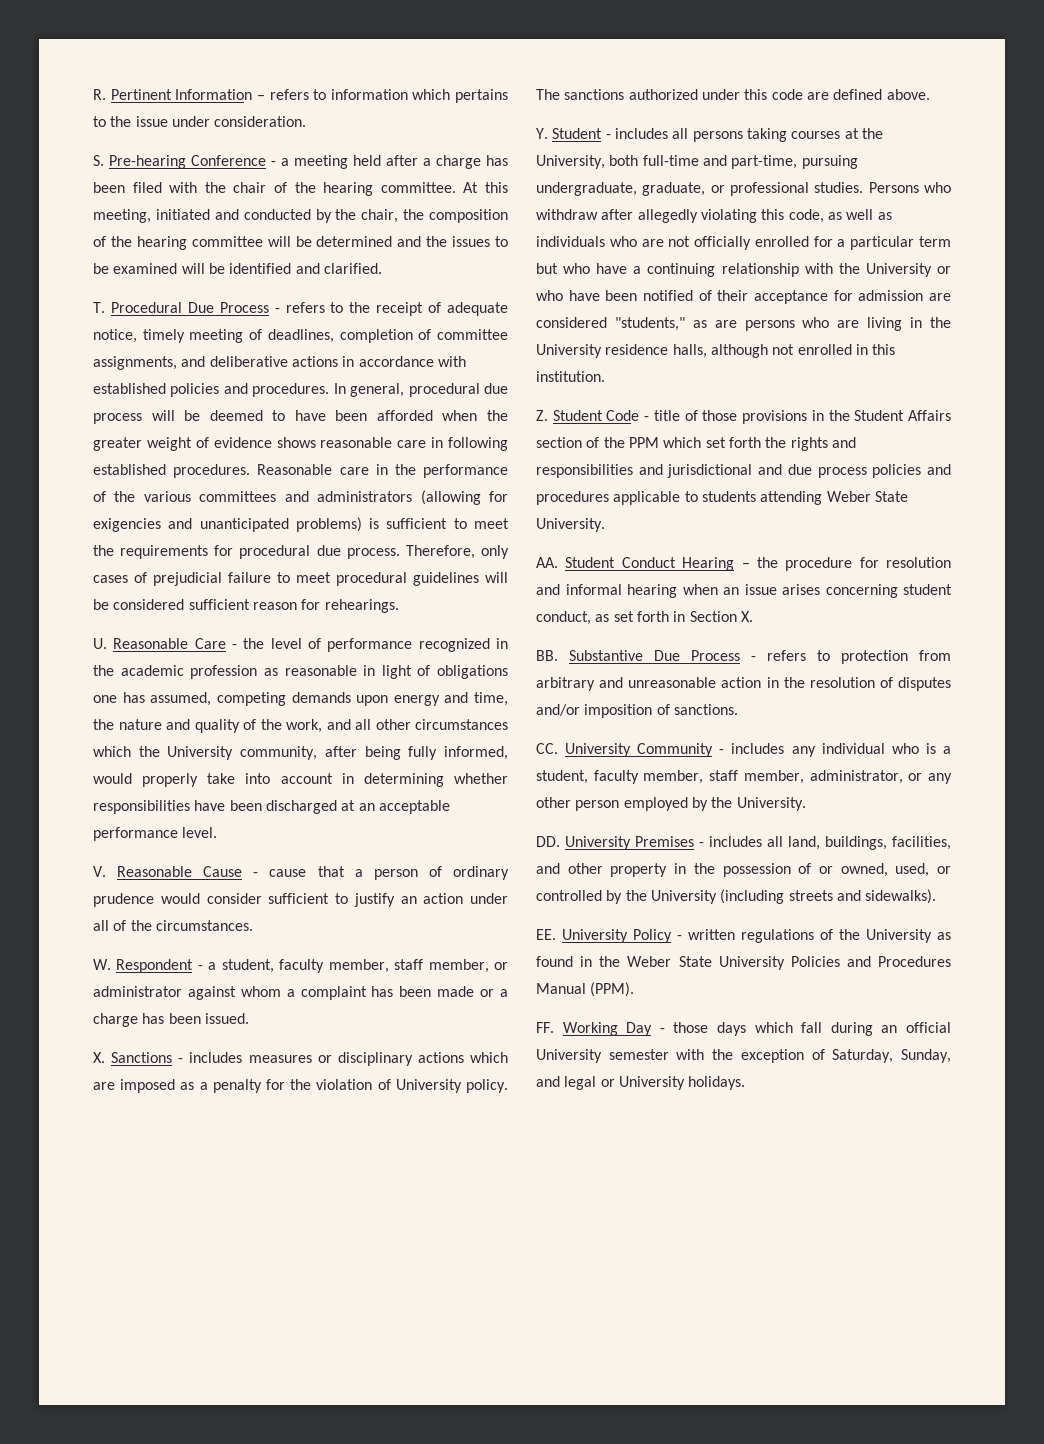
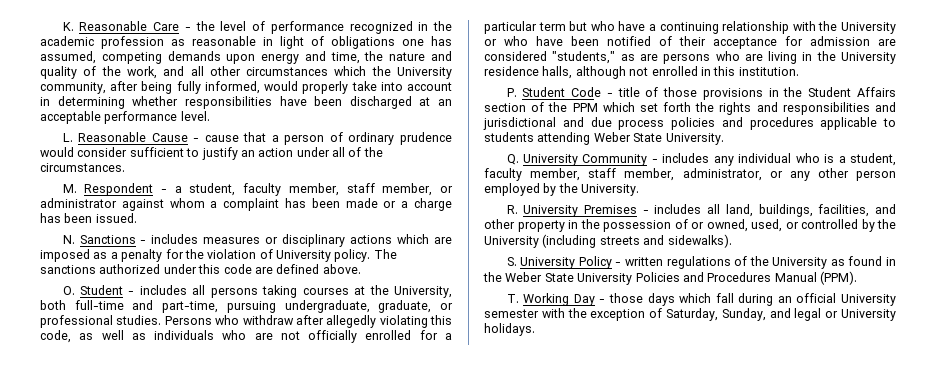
[93,89,508,103] [93,116,307,127] [93,155,508,169] [93,182,508,196] [93,209,508,223] [93,236,508,250] [93,263,382,274] [93,302,508,316] [93,329,509,343] [93,356,466,370] [93,383,508,397] [93,410,508,424] [93,437,508,451] [93,464,509,478] [93,490,508,505] [93,517,509,532] [93,545,509,559] [93,572,508,586] [93,599,399,613] [93,638,107,649] R. Pertinent Information – refers to information which pertains to the issue under consideration. // S. Pre-hearing Conference - a meeting held after a charge has been filed with the chair of the hearing committee. At this meeting, initiated and conducted by the chair, the composition of the hearing committee will be determined and the issues to be examined will be identified and clarified. // T. Procedural Due Process - refers to the receipt of adequate notice, timely meeting of deadlines, completion of committee assignments, and deliberative actions in accordance with established policies and procedures. In general, procedural due process will be deemed to have been afforded when the greater weight of evidence shows reasonable care in following established procedures. Reasonable care in the performance of the various committees and administrators (allowing for exigencies and unanticipated problems) is sufficient to meet the requirements for procedural due process. Therefore, only cases of prejudicial failure to meet procedural guidelines will be considered sufficient reason for rehearings. // U. -> [62,22,74,31] K.
[93,866,106,877] V. -> [62,133,73,142] L.
[93,959,111,970] W. -> [62,184,77,193] M.
[93,1052,105,1063] X. -> [62,235,75,244] N.
[536,128,548,139] Y. -> [62,286,75,295] O.
[536,410,548,421] Z. -> [506,88,517,97] P.
[536,557,951,571] [536,584,952,598] [536,611,753,625] [536,650,951,664] [536,677,951,691] [536,704,738,718] [536,743,558,754] AA. Student Conduct Hearing – the procedure for resolution and informal hearing when an issue arises concerning student conduct, as set forth in Section X. // BB. Substantive Due Process - refers to protection from arbitrary and unreasonable action in the resolution of disputes and/or imposition of sanctions. // CC. -> [506,154,519,165] Q.
[536,836,560,847] DD. -> [506,205,518,214] R.
[536,929,556,940] EE. -> [506,257,517,266] S.
[536,1022,554,1033] FF. -> [506,294,519,303] T.

